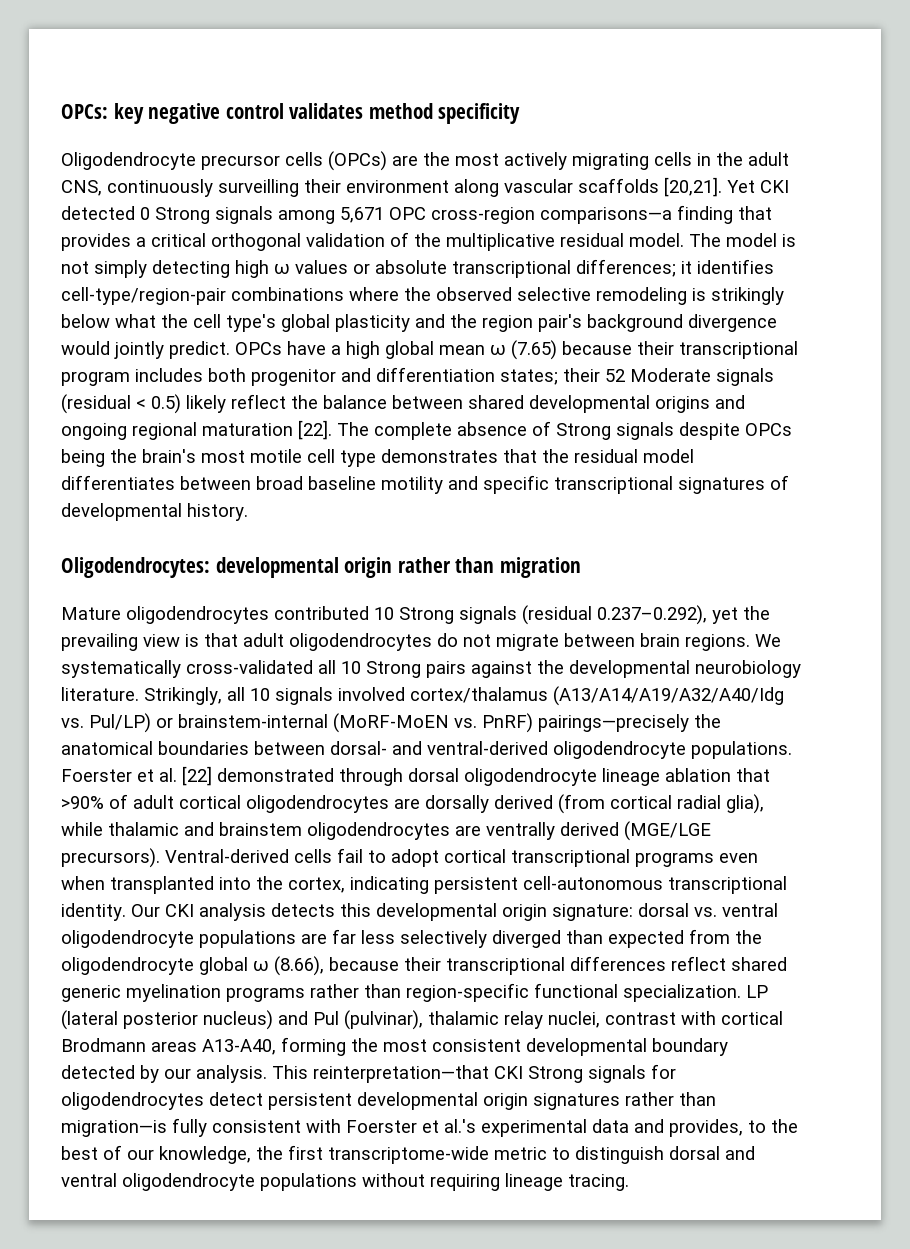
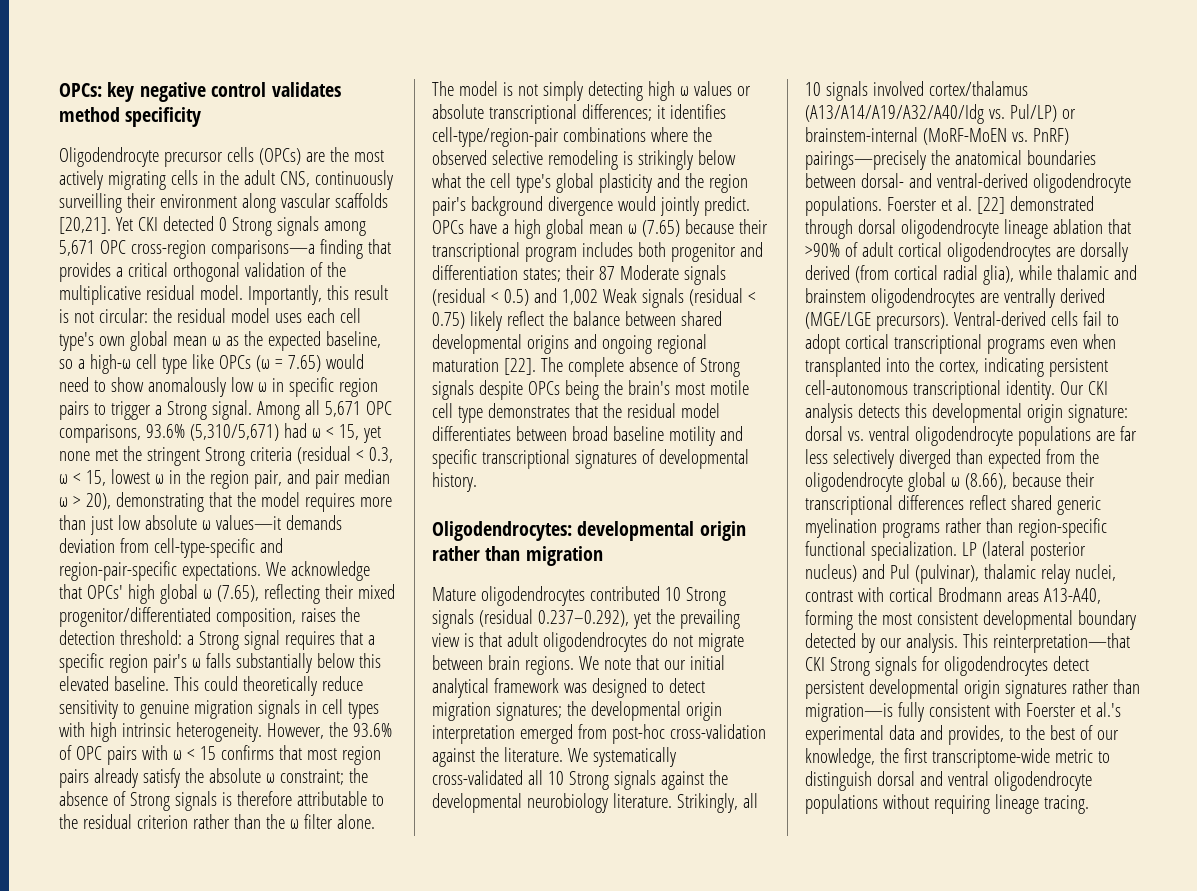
(684, 240) none -> [247,285,388,305] [59,308,361,323] [59,331,381,351] [59,354,364,374] [59,377,378,397] [59,400,392,420] [59,423,381,443] [59,446,393,466] [59,469,390,489] [59,492,392,512] [59,515,342,535] [59,538,283,558] [59,561,370,581] [59,584,395,604] [59,607,360,627] [59,630,375,650] [59,653,381,673] [59,676,363,696] [59,699,379,719] [59,722,392,742] [59,745,381,765] [59,768,368,788] [59,791,384,811] [59,814,375,829] Importantly, this result is not circular: the residual model uses each cell type's own global mean ω as the expected baseline, so a high-ω cell type like OPCs (ω = 7.65) would need to show anomalously low ω in specific region pairs to trigger a Strong signal. Among all 5,671 OPC comparisons, 93.6% (5,310/5,671) had ω < 15, yet none met the stringent Strong criteria (residual < 0.3, ω < 15, lowest ω in the region pair, and pair median ω > 20), demonstrating that the model requires more than just low absolute ω values—it demands deviation from cell-type-specific and region-pair-specific expectations. We acknowledge that OPCs' high global ω (7.65), reflecting their mixed progenitor/differentiated composition, raises the detection threshold: a Strong signal requires that a specific region pair's ω falls substantially below this elevated baseline. This could theoretically reduce sensitivity to genuine migration signals in cell types with high intrinsic heterogeneity. However, the 93.6% of OPC pairs with ω < 15 confirms that most region pairs already satisfy the absolute ω constraint; the absence of Strong signals is therefore attributable to the residual criterion rather than the ω filter alone.
[605,369,625,382] 52 -> [598,266,615,280] 87
(181, 404) none -> [533,288,756,308] [432,312,465,329] and 1,002 Weak signals (residual < 0.75)
(781, 640) none -> [603,655,725,670] [432,678,705,698] [432,701,722,721] [432,724,766,744] [432,747,588,767] note that our initial analytical framework was designed to detect migration signatures; the developmental origin interpretation emerged from post-hoc cross-validation against the literature. We
[426,661,466,678] pairs -> [613,770,656,790] signals

